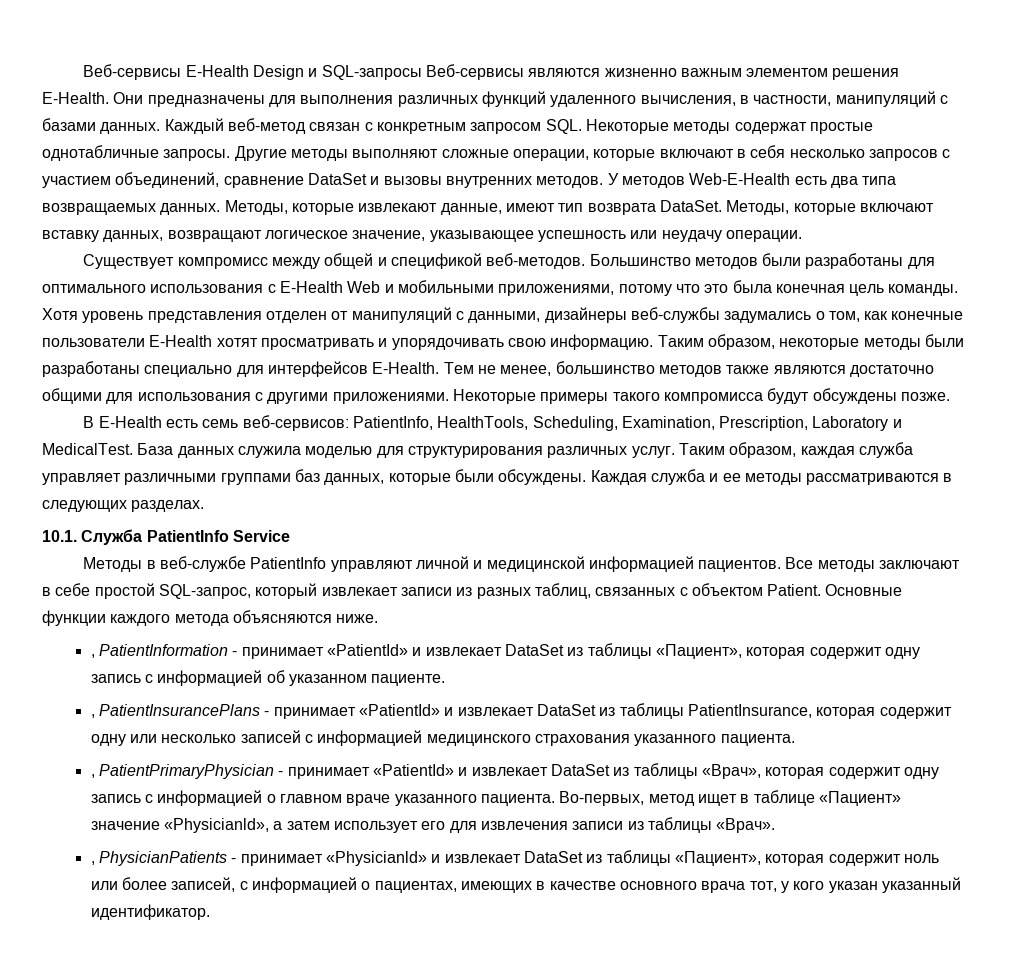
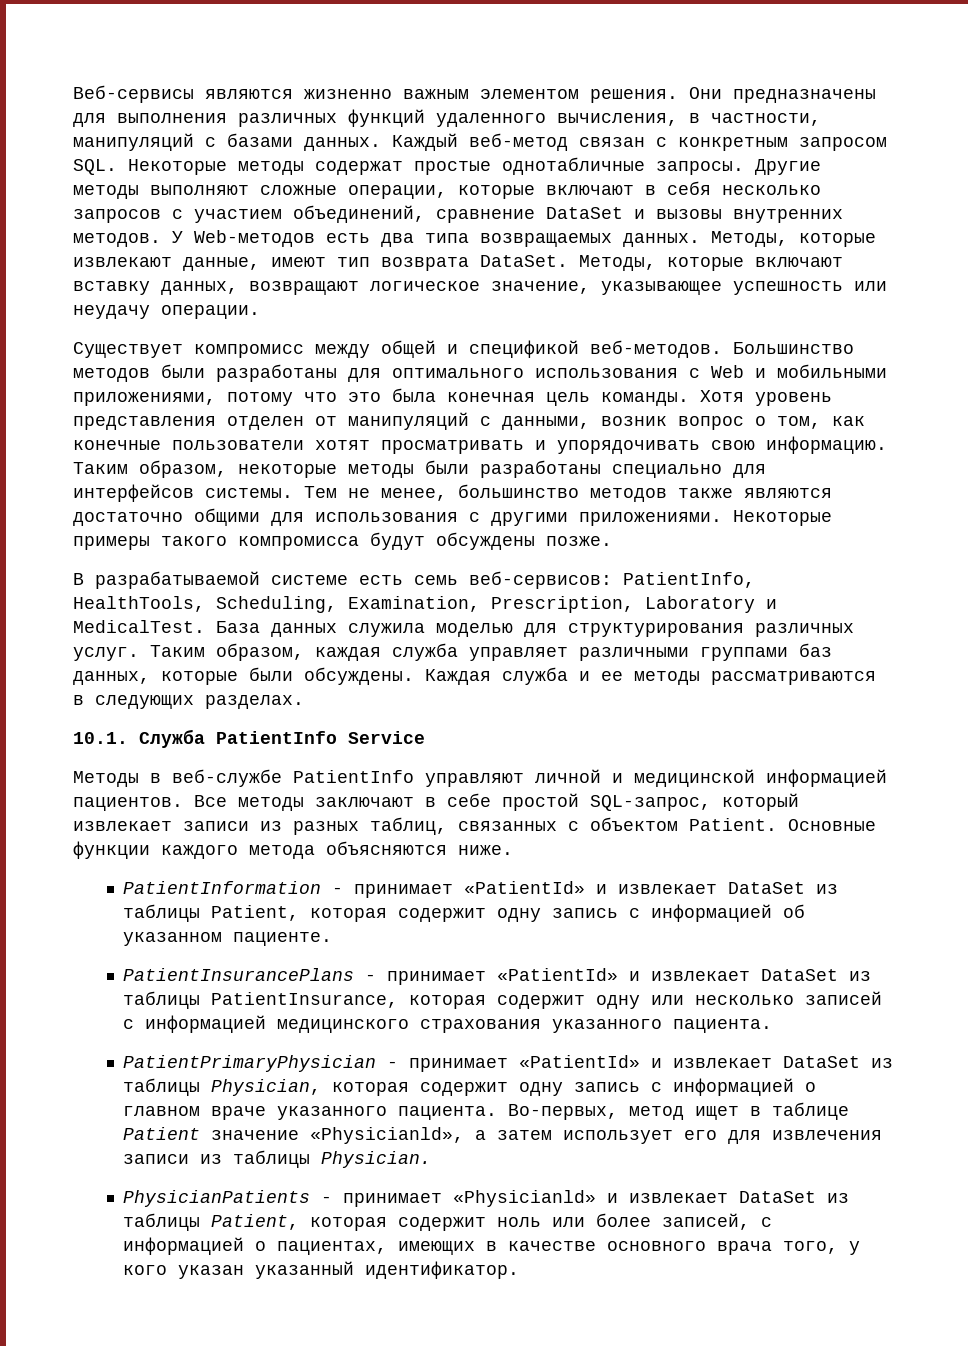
[83,64,524,80] Веб-сервисы E-Health Design и SQL-запросы Веб-сервисы -> [73,85,194,103] Веб-сервисы
[832,68,900,80] [42,92,109,104] решения E-Health. -> [590,89,678,103] решения.
[621,173,791,188] методов Web-E-Health -> [194,230,315,247] Web-методов
[279,281,343,293] E-Health -> (700, 373) none
[544,307,812,323] дизайнеры веб-службы задумались -> [601,416,744,430] возник вопрос
[149,335,213,347] E-Health -> (304, 445) none
[372,362,440,374] E-Health. -> [205,488,293,498] системы.
[98,416,162,428] E-Health -> [95,571,348,589] разрабатываемой системе
[90,654,95,658] , -> (513, 850) none
[655,644,742,659] «Пациент», -> [210,905,299,921] Patient,
[90,714,95,718] , -> (332, 939) none
[90,774,95,778] , -> (772, 1026) none
[701,764,761,779] «Врач», -> [210,1079,321,1096] Physician,
[818,791,901,806] «Пациент» -> [122,1127,200,1140] Patient
[716,818,776,833] [90,861,95,865] «Врач». // , -> [320,1151,431,1168] Physician. //
[674,851,761,866] «Пациент», -> [210,1214,299,1230] Patient,
[749,881,777,892] тот, -> [782,1241,838,1254] того,

